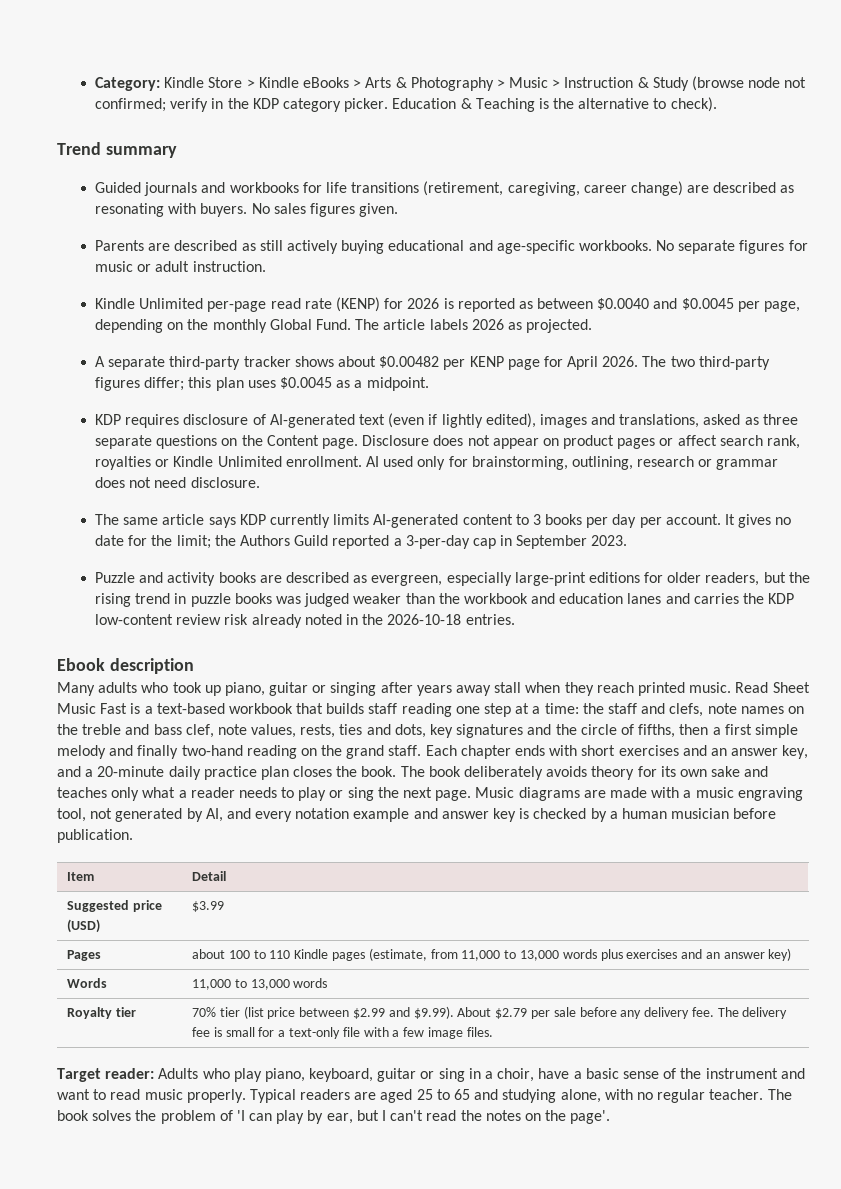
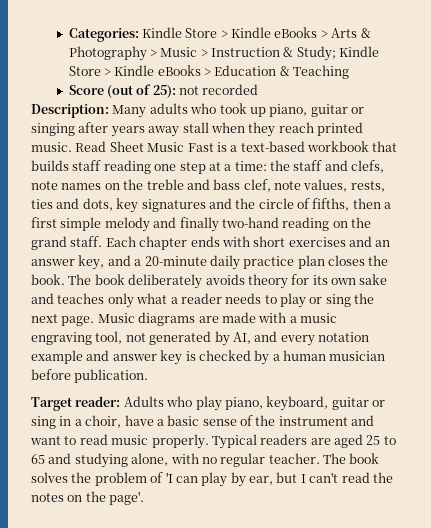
[95,77,161,91] Category: -> [68,28,139,42] Categories:
[652,76,807,91] [95,97,717,112] [57,142,177,158] [95,181,795,196] [95,203,399,217] [95,240,808,254] [95,261,266,272] [95,297,801,312] [95,319,593,333] [95,356,770,370] [95,377,429,391] [95,413,798,428] [95,435,801,449] [95,456,779,470] [95,477,260,488] [95,514,792,528] [95,535,628,549] [95,572,810,586] [95,593,795,607] [95,614,515,628] [57,658,194,674] Study (browse node not confirmed; verify in the KDP category picker. Education & Teaching is the alternative to check). // Trend summary // Guided journals and workbooks for life transitions (retirement, caregiving, career change) are described as resonating with buyers. No sales figures given. // Parents are described as still actively buying educational and age-specific workbooks. No separate figures for music or adult instruction. // Kindle Unlimited per-page read rate (KENP) for 2026 is reported as between $0.0040 and $0.0045 per page, depending on the monthly Global Fund. The article labels 2026 as projected. // A separate third-party tracker shows about $0.00482 per KENP page for April 2026. The two third-party figures differ; this plan uses $0.0045 as a midpoint. // KDP requires disclosure of AI-generated text (even if lightly edited), images and translations, asked as three separate questions on the Content page. Disclosure does not appear on product pages or affect search rank, royalties or Kindle Unlimited enrollment. AI used only for brainstorming, outlining, research or grammar does not need disclosure. // The same article says KDP currently limits AI-generated content to 3 books per day per account. It gives no date for the limit; the Authors Guild reported a 3-per-day cap in September 2023. // Puzzle and activity books are described as evergreen, especially large-print editions for older readers, but the rising trend in puzzle books was judged weaker than the workbook and education lanes and carries the KDP low-content review risk already noted in the 2026-10-18 entries. // Ebook description // -> [296,46,380,61] [68,65,350,79] [68,84,259,98] [31,104,109,118] Study; Kindle Store > Kindle eBooks > Education & Teaching // Score (out of 25): not recorded // Description:
[67,872,95,881] [192,871,227,881] [67,900,162,912] [67,919,101,933] [192,901,225,912] [67,950,102,961] [192,948,792,961] [67,978,108,988] [192,978,328,990] [67,1007,136,1019] [192,1006,788,1019] [192,1027,493,1039] // Item | Detail // Suggested price (USD) | $3.99 // Pages | about 100 to 110 Kindle pages (estimate, from 11,000 to 13,000 words plus exercises and an answer key) // Words | 11,000 to 13,000 words // Royalty tier | 70% tier (list price between $2.99 and $9.99). About $2.79 per sale before any delivery fee. The delivery fee is small for a text-only file with a few image files. -> (149, 376) none

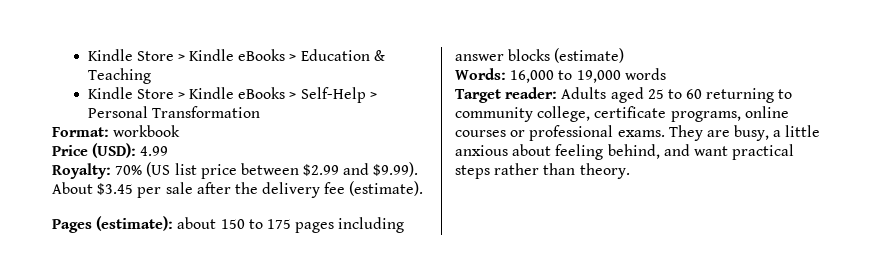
[68,27,371,42] [68,46,336,61] Categories: Kindle Store > Kindle eBooks > Arts & Photography > Music > Instruction & Study; -> (87, 55) none
[68,84,259,98] [31,103,364,118] [31,122,363,137] [31,141,398,152] [31,160,385,174] [31,179,385,192] [31,198,392,213] [31,217,371,232] [31,236,391,250] [31,255,389,270] [31,274,388,289] [31,293,375,308] [31,312,337,326] [31,331,369,346] [31,350,386,365] [31,369,149,383] [31,396,385,411] [31,415,375,429] [30,434,396,449] [31,453,380,468] [31,472,393,487] [31,491,145,505] Score (out of 25): not recorded // Description: Many adults who took up piano, guitar or singing after years away stall when they reach printed music. Read Sheet Music Fast is a text-based workbook that builds staff reading one step at a time: the staff and clefs, note names on the treble and bass clef, note values, rests, ties and dots, key signatures and the circle of fifths, then a first simple melody and finally two-hand reading on the grand staff. Each chapter ends with short exercises and an answer key, and a 20-minute daily practice plan closes the book. The book deliberately avoids theory for its own sake and teaches only what a reader needs to play or sing the next page. Music diagrams are made with a music engraving tool, not generated by AI, and every notation example and answer key is checked by a human musician before publication. // Target reader: Adults who play piano, keyboard, guitar or sing in a choir, have a basic sense of the instrument and want to read music properly. Typical readers are aged 25 to 65 and studying alone, with no regular teacher. The book solves the problem of 'I can play by ear, but I can't read the notes on the page'. -> [87,87,377,103] [87,106,260,118] [52,125,181,137] [52,143,169,158] [52,162,419,179] [52,181,424,198] [52,216,405,233] [455,48,625,63] [455,68,666,83] [455,87,793,103] [455,106,789,122] [455,125,821,141] [455,144,795,160] [455,163,630,179] Kindle Store > Kindle eBooks > Self-Help > Personal Transformation // Format: workbook // Price (USD): 4.99 // Royalty: 70% (US list price between $2.99 and $9.99). About $3.45 per sale after the delivery fee (estimate). // Pages (estimate): about 150 to 175 pages including answer blocks (estimate) // Words: 16,000 to 19,000 words // Target reader: Adults aged 25 to 60 returning to community college, certificate programs, online courses or professional exams. They are busy, a little anxious about feeling behind, and want practical steps rather than theory.

